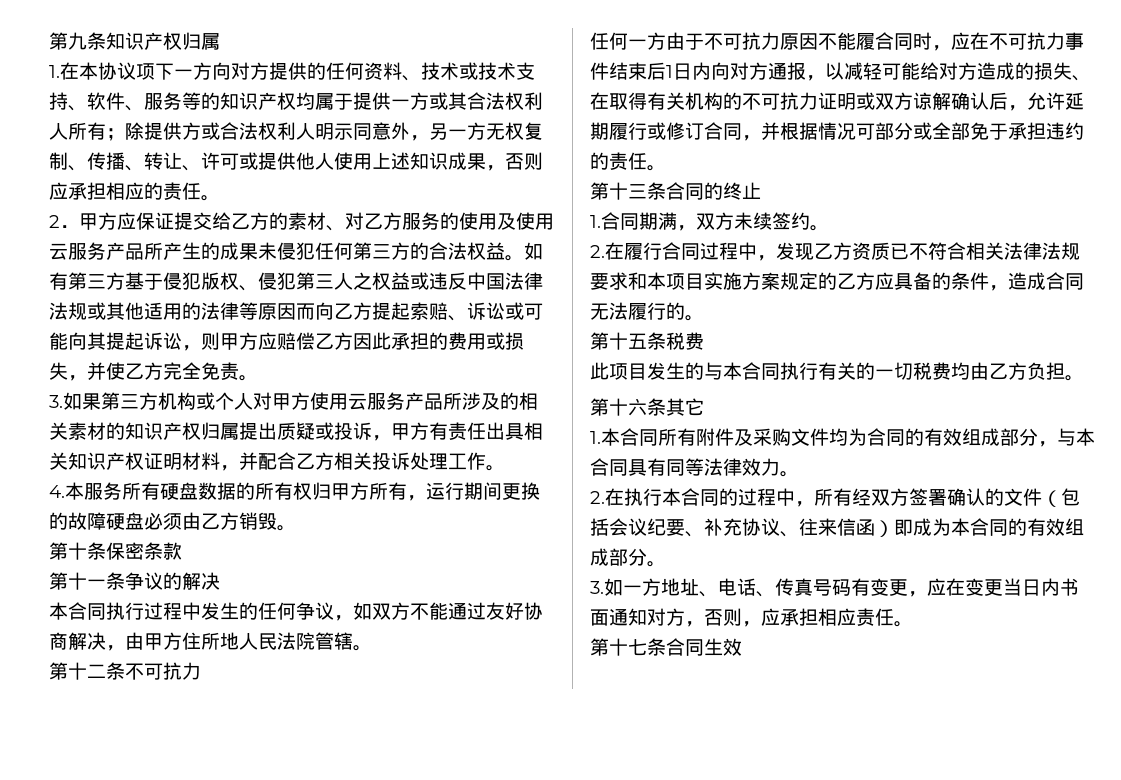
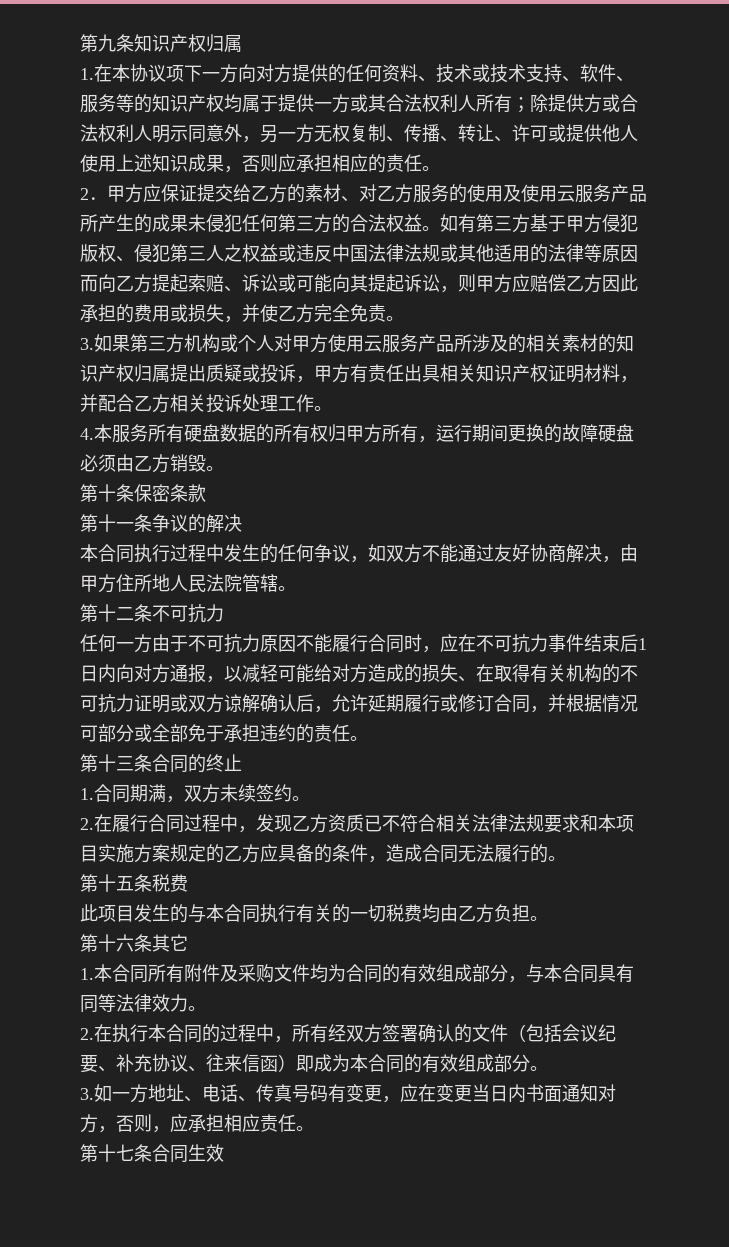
(163, 281) none -> [566,214,602,233] 甲方
(875, 41) none -> [350,634,368,652] 行

